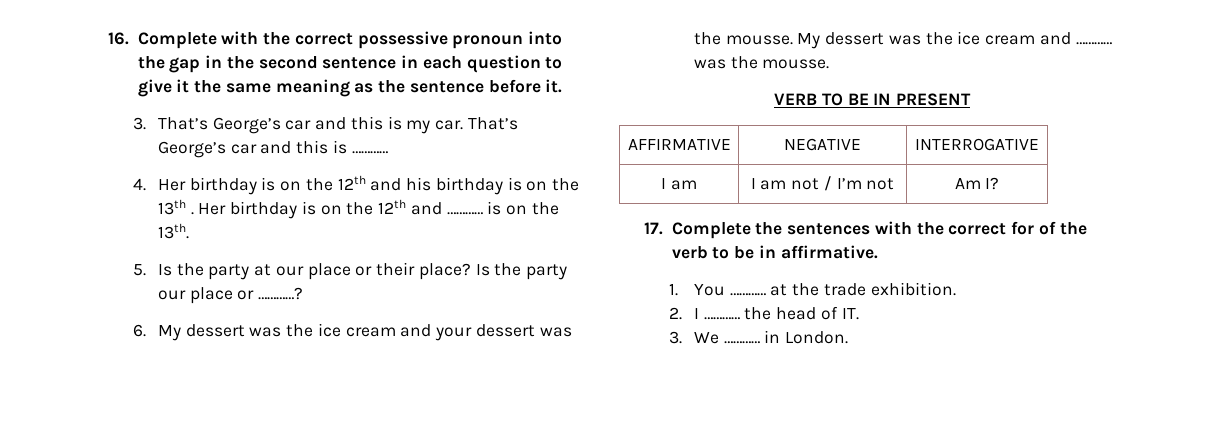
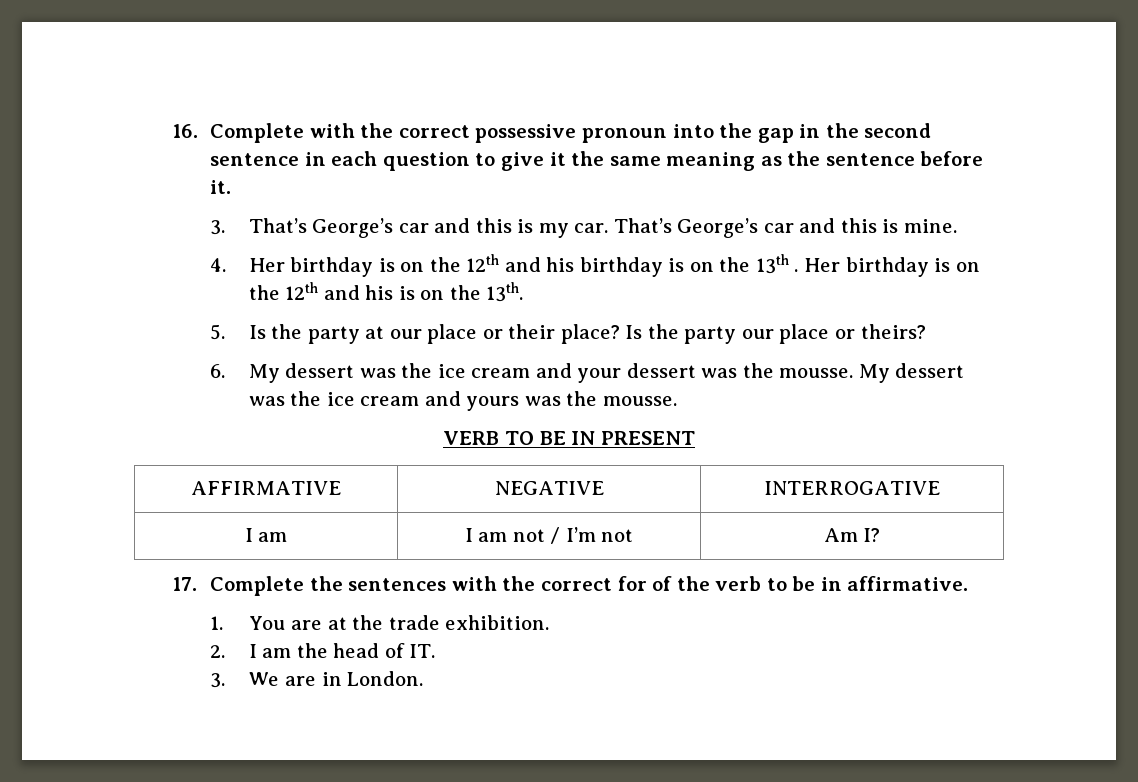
[351,151,388,154] ………… -> [903,219,957,233] mine.
[446,212,483,215] ………… -> [365,285,394,300] his
[258,287,304,300] …………? -> [860,324,926,339] theirs?
[1075,42,1112,45] ………… -> [466,396,520,411] yours
[729,293,766,296] ………… -> [291,620,323,630] are
[703,317,740,320] ………… -> [262,648,292,658] am
[723,341,760,344] ………… -> [285,676,317,686] are

